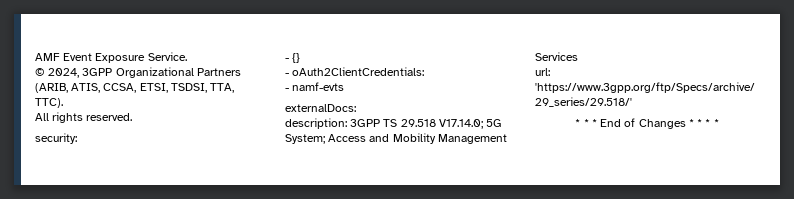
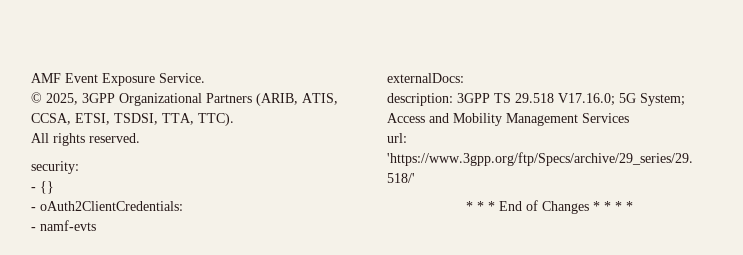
[48,68,80,78] 2024, -> [46,93,78,105] 2025,
[438,119,483,129] V17.14.0; -> [558,93,615,106] V17.16.0;

